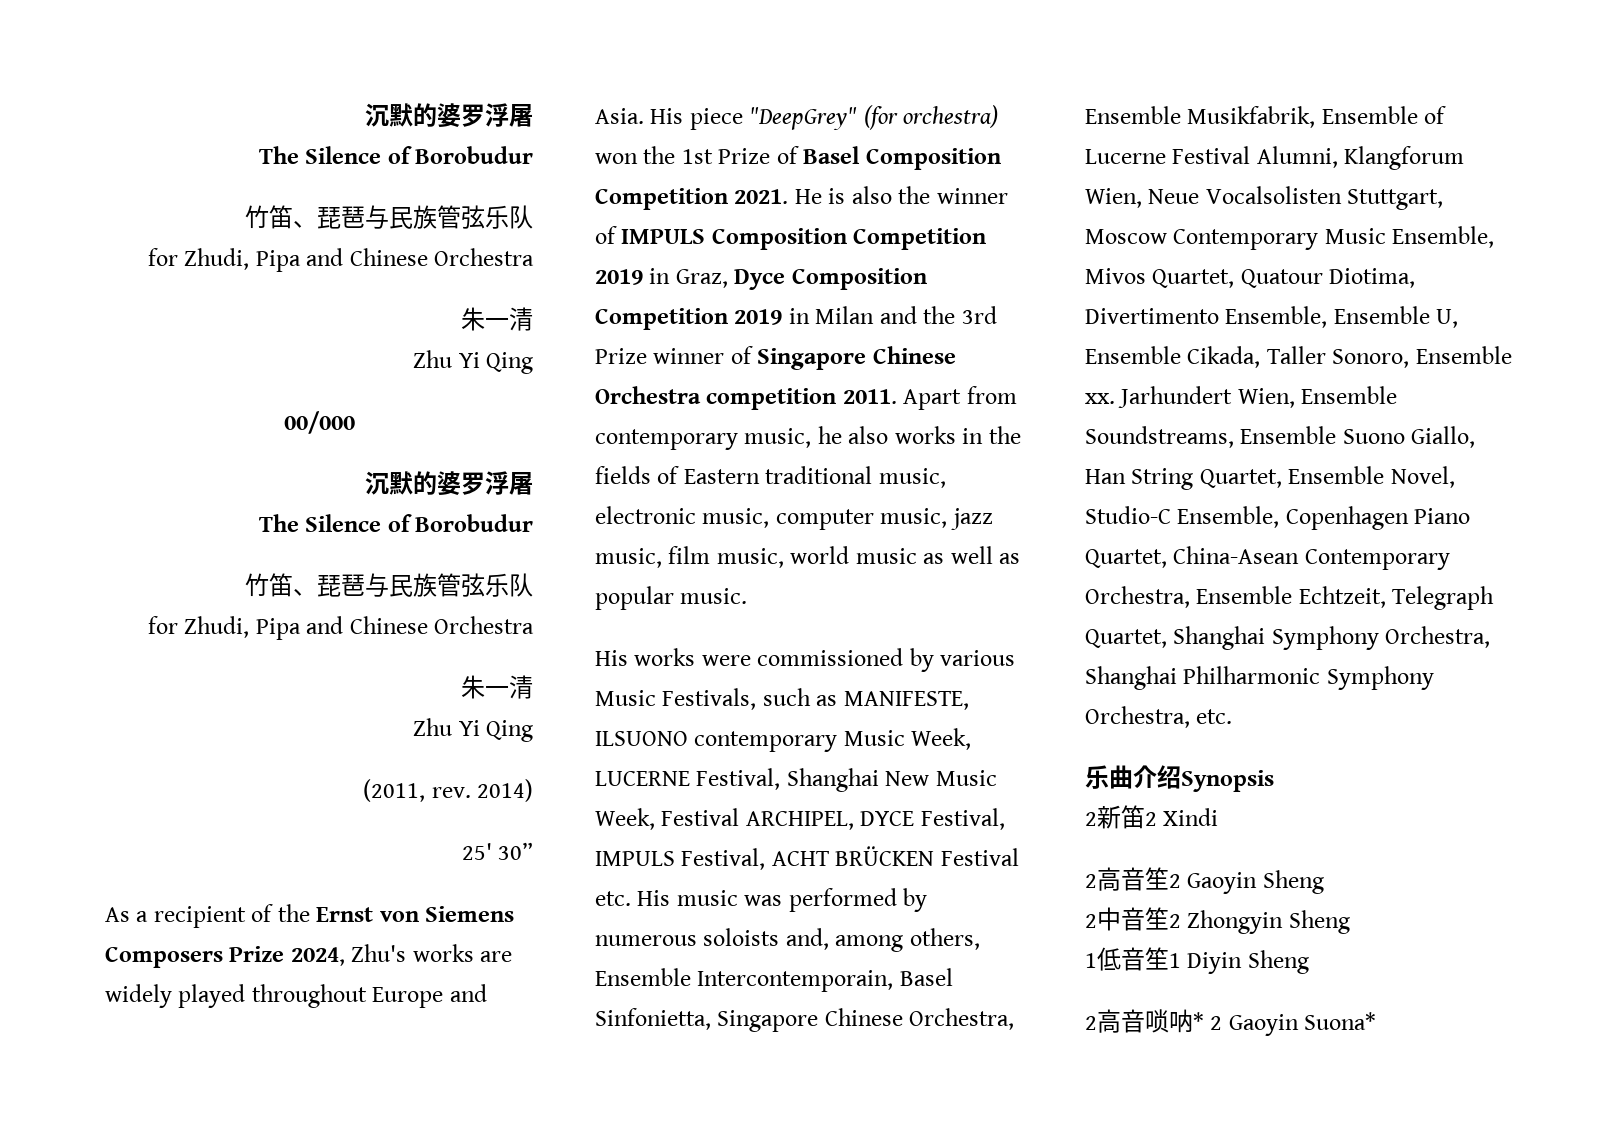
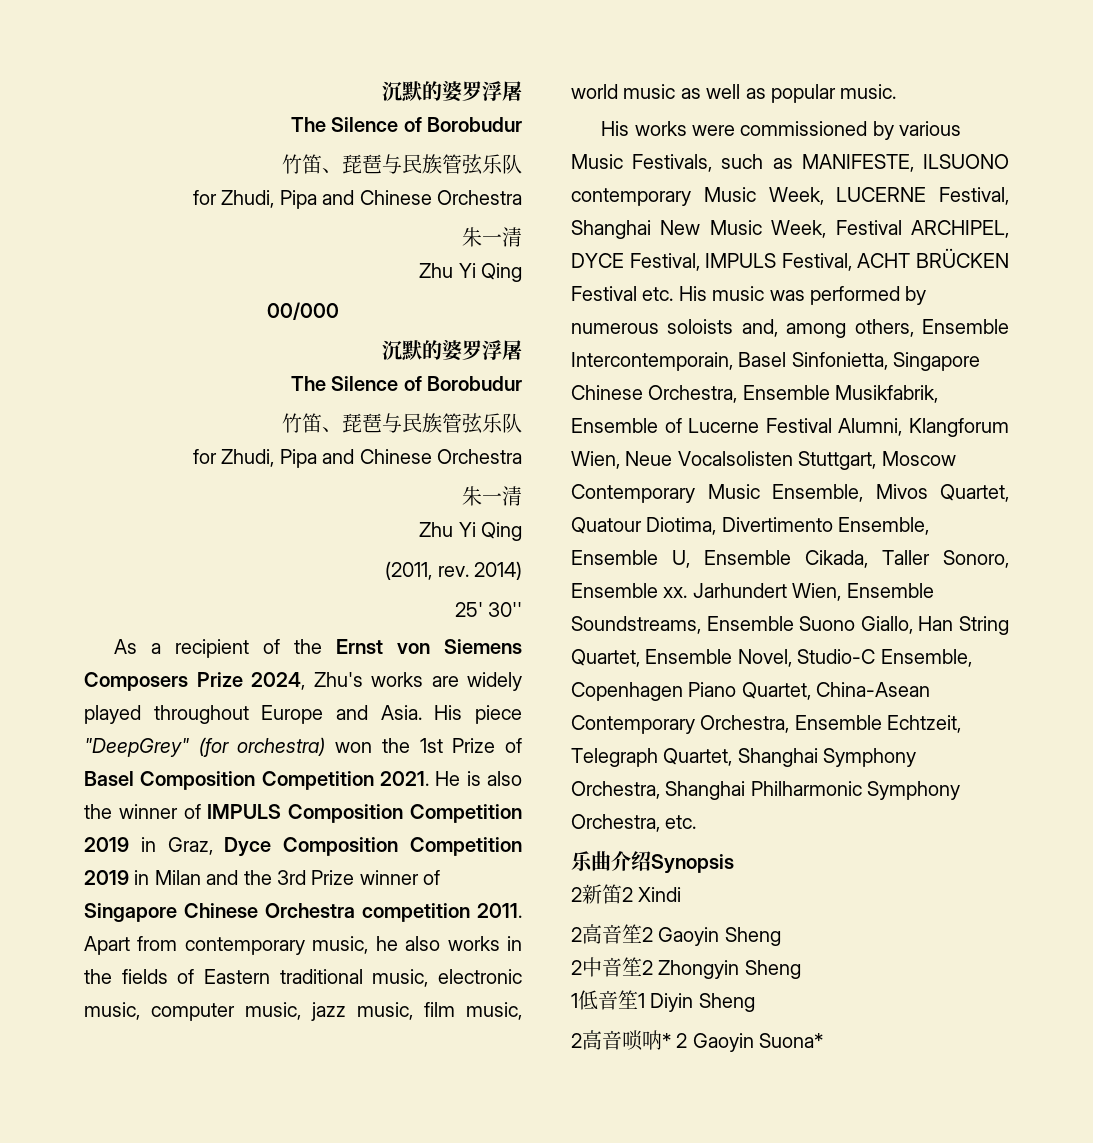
[498,842,533,860] 30” -> [488,602,522,617] 30''

